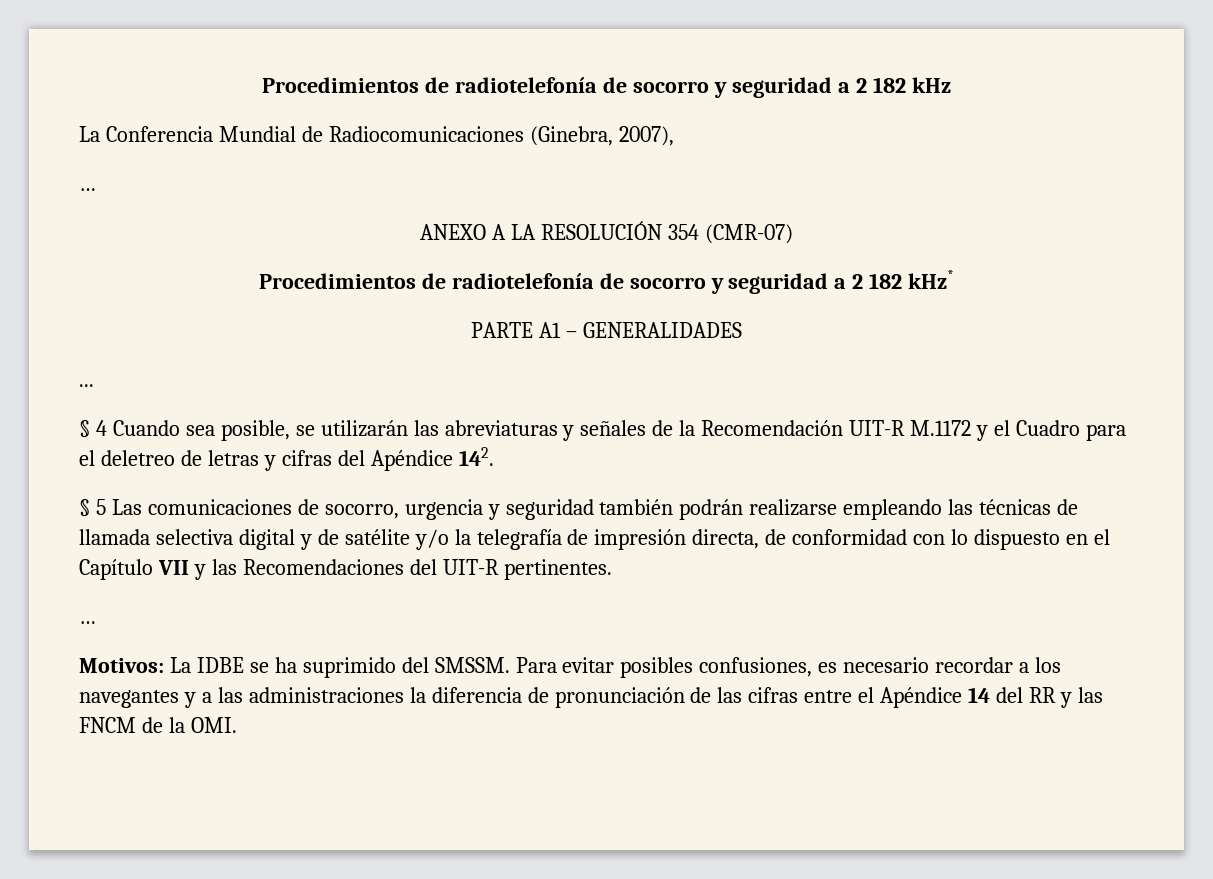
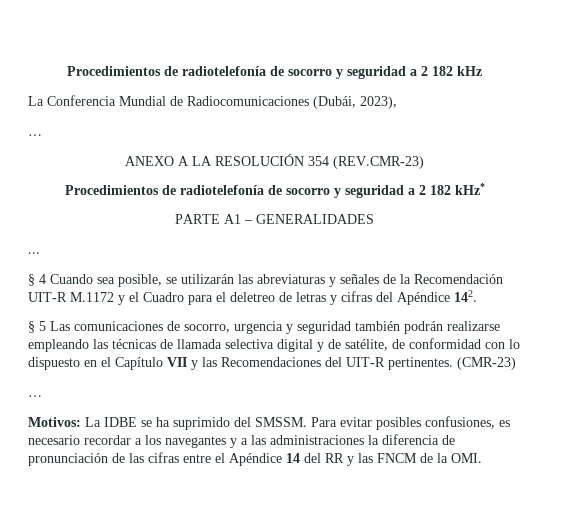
[529,126,674,146] (Ginebra, 2007), -> [313,96,397,109] (Dubái, 2023),
[704,224,793,244] (CMR-07) -> [333,156,424,169] (REV.CMR-23)
[344,529,760,550] satélite y/o la telegrafía de impresión directa, -> [345,339,388,351] satélite,
(612, 569) none -> [457,357,516,370] (CMR-23)

